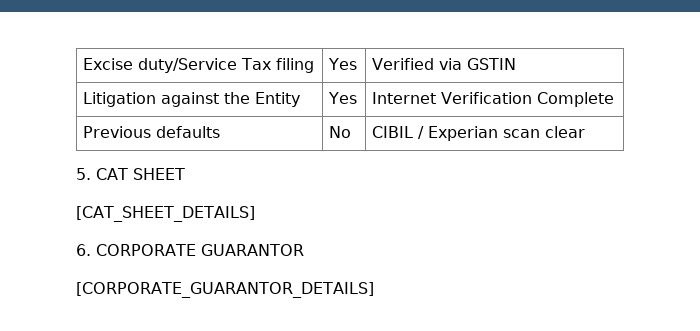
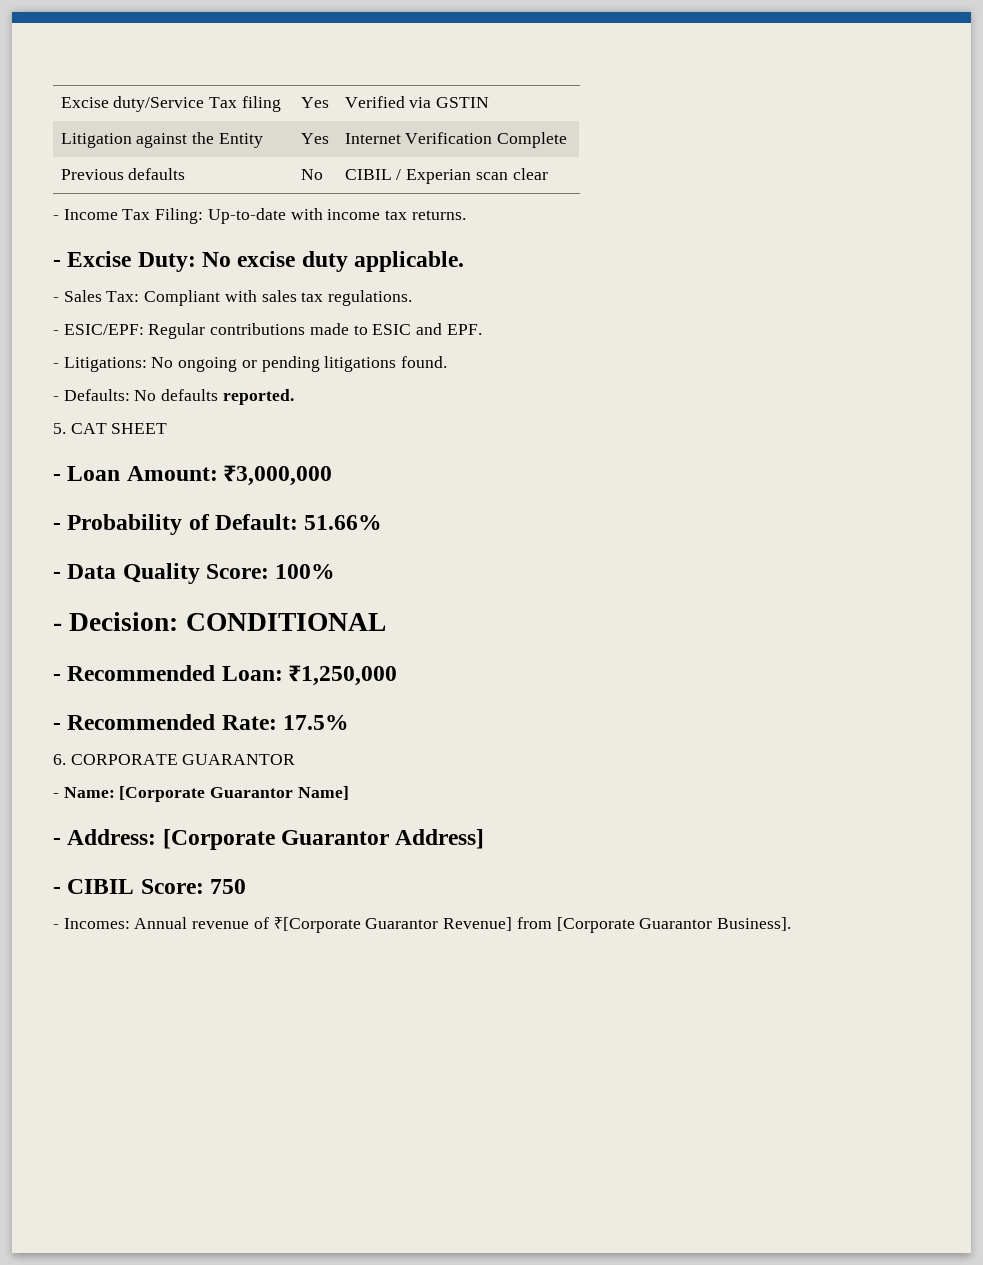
[76,168,185,180] [76,206,255,222] [76,244,304,256] [76,282,374,298] 5. CAT SHEET // [CAT_SHEET_DETAILS] // 6. CORPORATE GUARANTOR // [CORPORATE_GUARANTOR_DETAILS] -> [53,208,466,224] [53,251,465,272] [53,290,413,306] [53,323,482,339] [53,356,448,372] [53,389,294,405] [53,423,168,434] [53,465,333,486] [53,514,383,535] [53,563,336,584] [53,612,386,631] [53,665,398,686] [53,714,350,730] [53,754,296,765] [53,786,349,802] [53,829,485,850] [53,879,247,894] [53,917,791,933] - Income Tax Filing: Up-to-date with income tax returns. // - Excise Duty: No excise duty applicable. // - Sales Tax: Compliant with sales tax regulations. // - ESIC/EPF: Regular contributions made to ESIC and EPF. // - Litigations: No ongoing or pending litigations found. // - Defaults: No defaults reported. // 5. CAT SHEET // - Loan Amount: ₹3,000,000 // - Probability of Default: 51.66% // - Data Quality Score: 100% // - Decision: CONDITIONAL // - Recommended Loan: ₹1,250,000 // - Recommended Rate: 17.5% // 6. CORPORATE GUARANTOR // - Name: [Corporate Guarantor Name] // - Address: [Corporate Guarantor Address] // - CIBIL Score: 750 // - Incomes: Annual revenue of ₹[Corporate Guarantor Revenue] from [Corporate Guarantor Business].

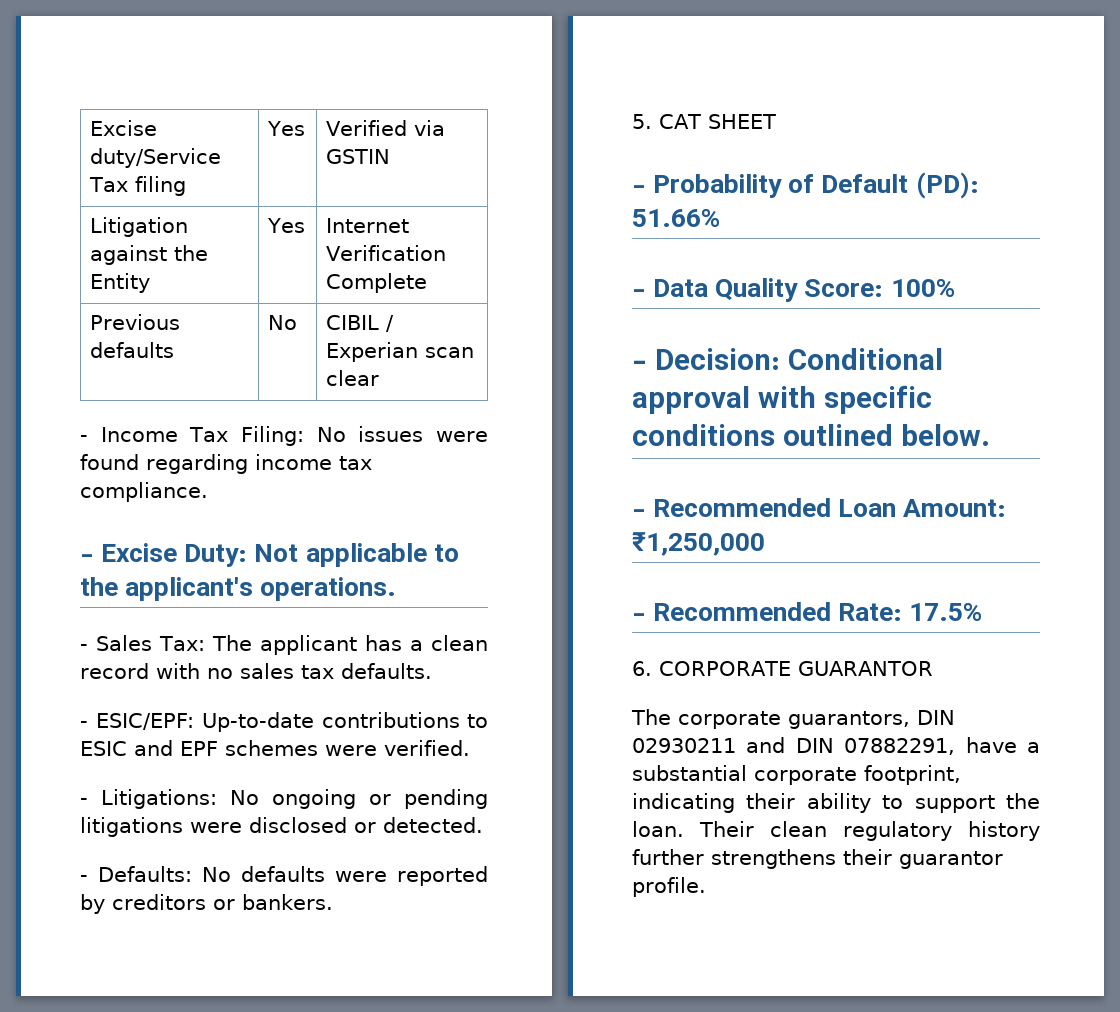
[207,208,323,224] Up-to-date with -> [316,426,488,442] [80,454,248,474] No issues were found regarding
[411,210,466,220] returns. -> [80,482,208,502] compliance.
[202,251,465,272] [53,290,257,306] No excise duty applicable. // - Sales Tax: Compliant with -> [254,543,459,567] [80,577,397,601] [80,635,488,655] [80,663,233,679] Not applicable to the applicant's operations. // - Sales Tax: The applicant has a clean record with no
[328,290,413,306] regulations. -> [341,663,432,679] defaults.
[148,323,482,339] Regular contributions made to ESIC and EPF. -> [201,712,488,732] [80,740,470,756] Up-to-date contributions to ESIC and EPF schemes were verified.
[401,356,448,368] found. -> [190,817,483,833] were disclosed or detected.
[222,389,294,405] reported. -> [335,866,488,886] [80,894,333,914] were reported by creditors or bankers.
[53,465,333,486] // - Loan Amount: ₹3,000,000 -> (776, 121) none
[215,514,299,530] Default: -> [821,172,979,199] Default (PD):
[185,613,386,631] [53,665,283,681] CONDITIONAL // - Recommended Loan: -> [787,348,943,370] [632,385,932,414] [632,424,990,446] [632,498,1007,517] Conditional approval with specific conditions outlined below. // - Recommended Loan Amount:
[53,786,349,802] [53,829,485,850] [53,879,247,894] [53,917,791,933] - Name: [Corporate Guarantor Name] // - Address: [Corporate Guarantor Address] // - CIBIL Score: 750 // - Incomes: Annual revenue of ₹[Corporate Guarantor Revenue] from [Corporate Guarantor Business]. -> [631,709,955,729] [632,737,1040,755] [632,765,961,785] [632,793,1040,813] [632,821,1040,841] [632,849,1003,869] [632,877,706,897] The corporate guarantors, DIN 02930211 and DIN 07882291, have a substantial corporate footprint, indicating their ability to support the loan. Their clean regulatory history further strengthens their guarantor profile.

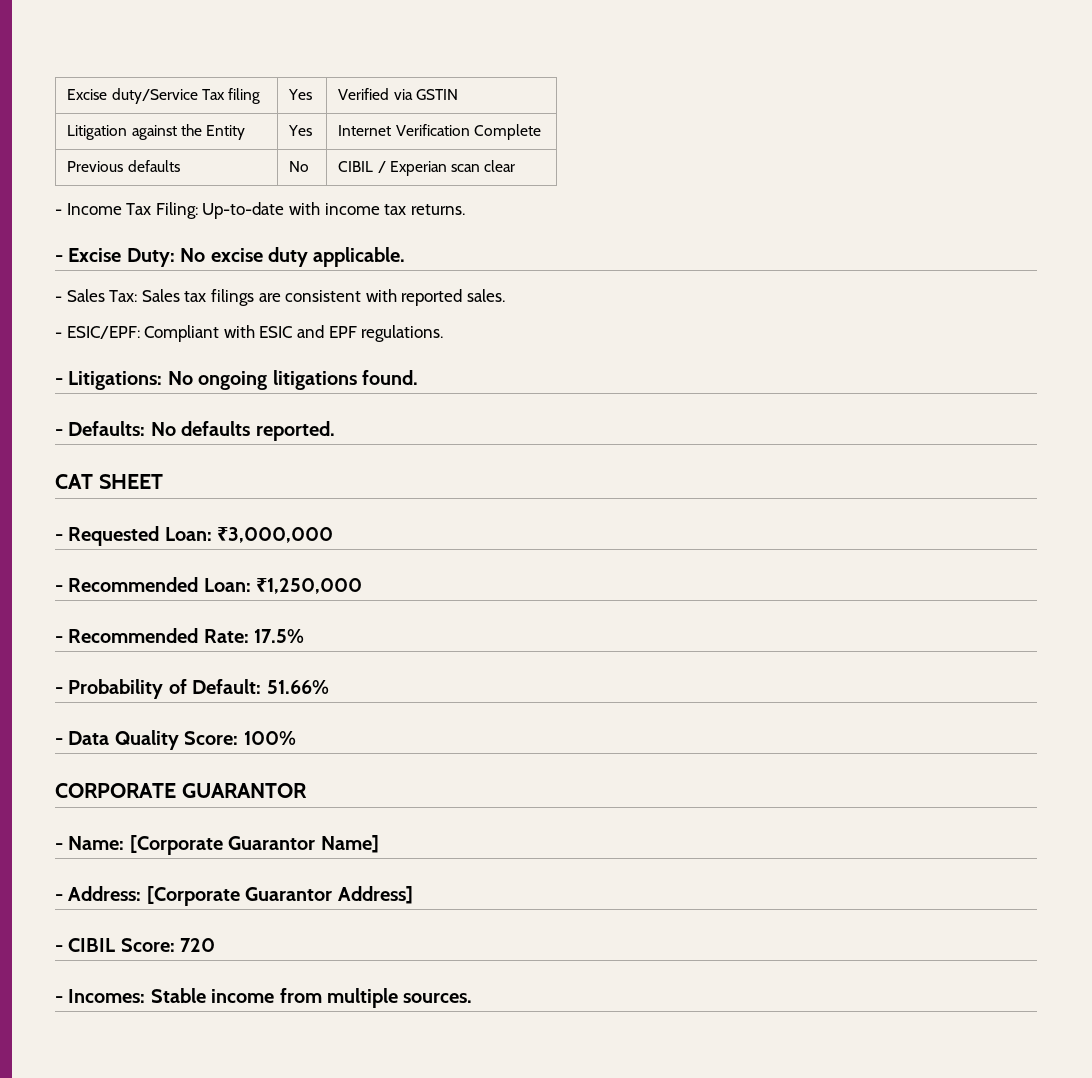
[316,426,488,442] [80,454,248,474] No issues were found regarding -> [202,202,320,219] Up-to-date with
[80,482,208,502] compliance. -> [410,204,465,215] returns.
[254,543,459,567] [80,577,397,601] [80,635,488,655] [80,663,432,679] [80,712,488,732] [80,740,470,756] [80,789,488,809] [80,817,483,837] [80,866,488,886] [80,894,333,914] [632,114,776,129] Not applicable to the applicant's operations. // - Sales Tax: The applicant has a clean record with no sales tax defaults. // - ESIC/EPF: Up-to-date contributions to ESIC and EPF schemes were verified. // - Litigations: No ongoing or pending litigations were disclosed or detected. // - Defaults: No defaults were reported by creditors or bankers. // 5. CAT SHEET -> [180,247,406,267] [55,289,505,306] [55,325,444,342] [55,370,418,390] [55,421,335,441] [55,474,163,489] [55,526,334,546] [55,577,363,594] [55,628,305,643] No excise duty applicable. // - Sales Tax: Sales tax filings are consistent with reported sales. // - ESIC/EPF: Compliant with ESIC and EPF regulations. // - Litigations: No ongoing litigations found. // - Defaults: No defaults reported. // CAT SHEET // - Requested Loan: ₹3,000,000 // - Recommended Loan: ₹1,250,000 // - Recommended Rate: 17.5%
[821,172,979,199] Default (PD): -> [192,679,262,694] Default:
[632,348,943,370] [632,385,932,414] [632,424,990,446] [632,498,1007,517] [632,532,765,556] [632,602,983,621] [632,661,933,676] [631,709,955,729] [632,737,1040,755] [632,765,961,785] [632,793,1040,813] [632,821,1040,841] [632,849,1003,869] [632,877,706,897] - Decision: Conditional approval with specific conditions outlined below. // - Recommended Loan Amount: ₹1,250,000 // - Recommended Rate: 17.5% // 6. CORPORATE GUARANTOR // The corporate guarantors, DIN 02930211 and DIN 07882291, have a substantial corporate footprint, indicating their ability to support the loan. Their clean regulatory history further strengthens their guarantor profile. -> [55,783,307,798] [55,835,379,855] [55,886,413,906] [55,938,216,952] [55,988,473,1008] CORPORATE GUARANTOR // - Name: [Corporate Guarantor Name] // - Address: [Corporate Guarantor Address] // - CIBIL Score: 720 // - Incomes: Stable income from multiple sources.

